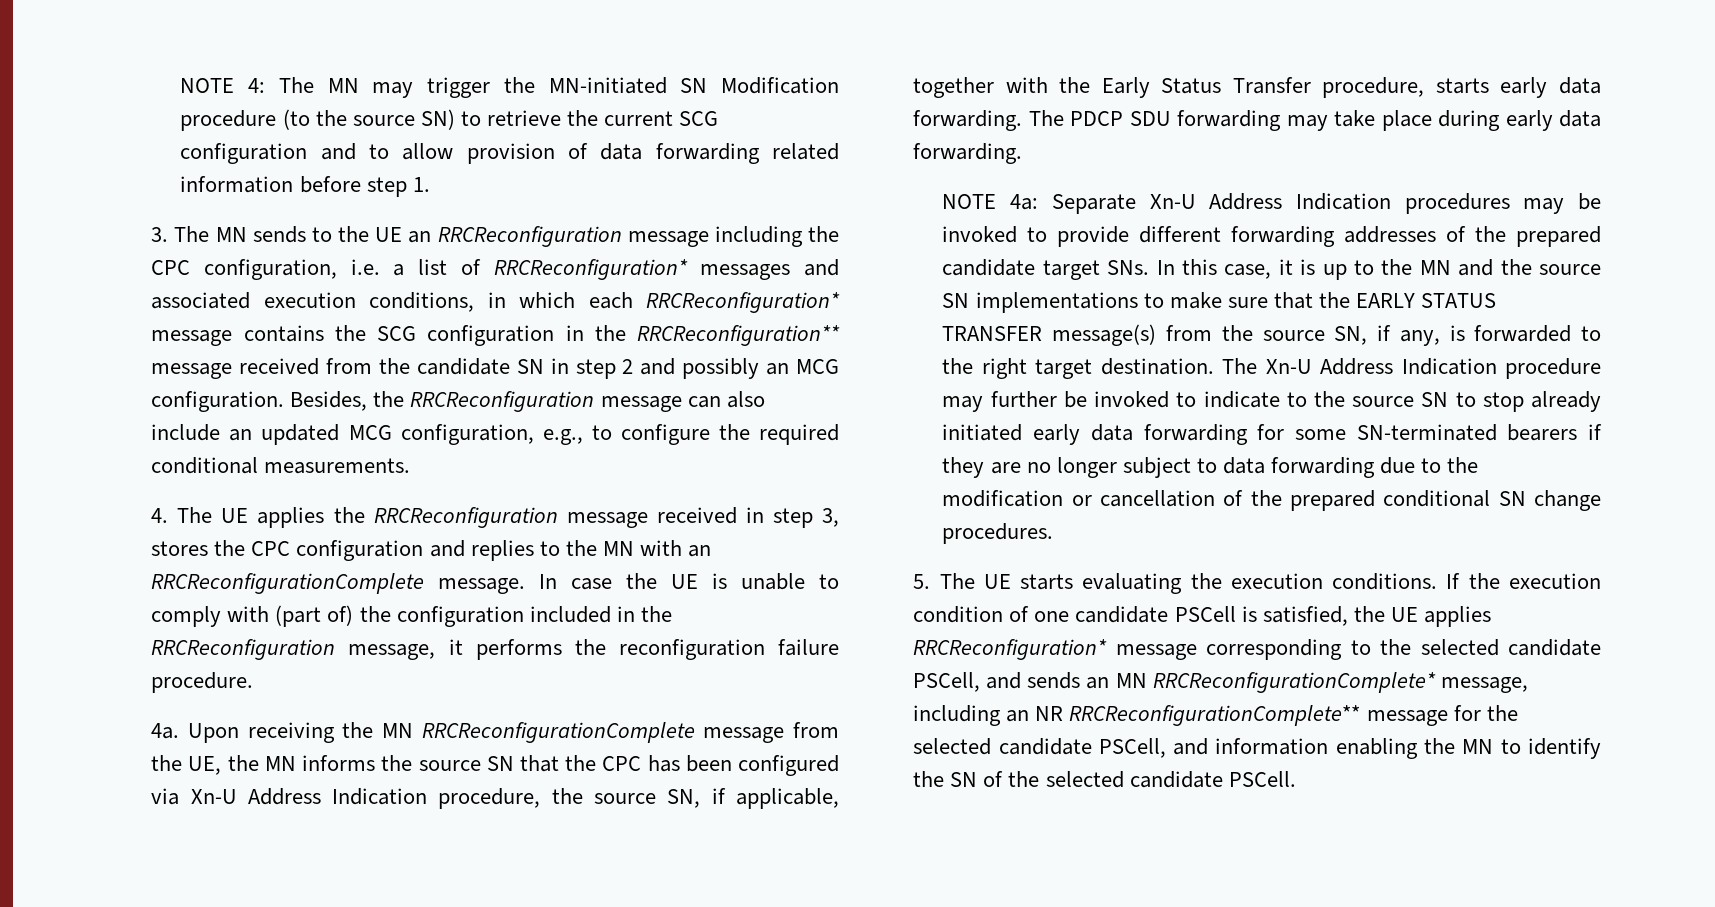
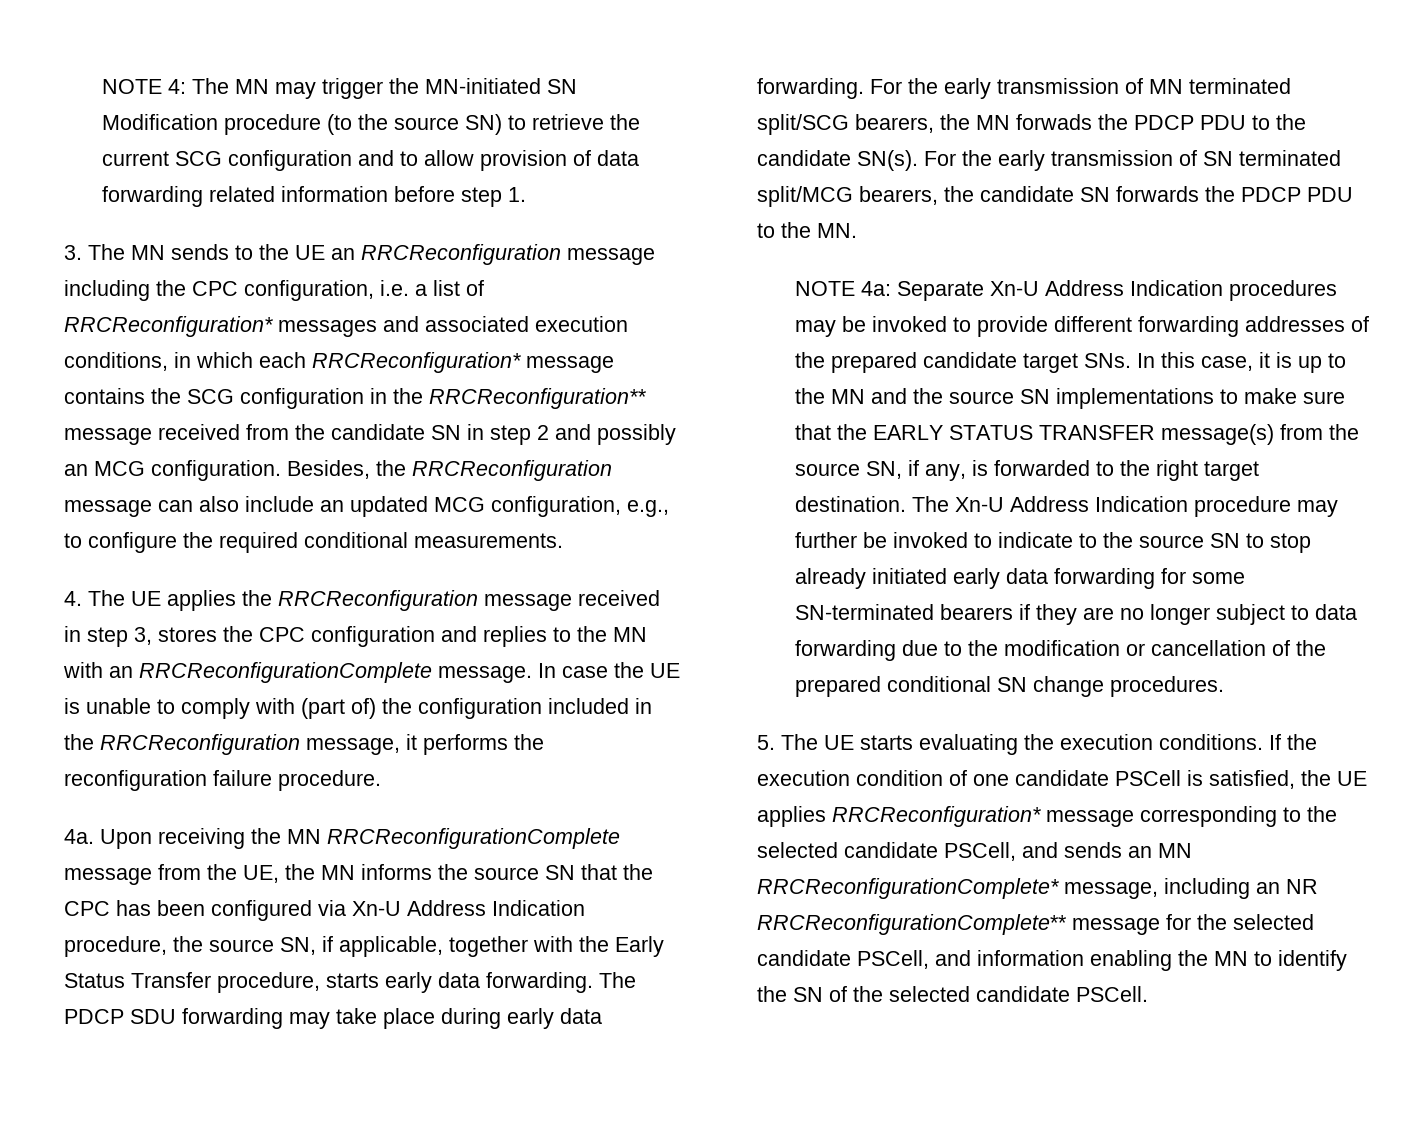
(1023, 153) none -> [870,78,1292,99] [757,114,1307,135] [757,150,1342,171] [757,186,1354,207] [757,222,858,238] For the early transmission of MN terminated split/SCG bearers, the MN forwads the PDCP PDU to the candidate SN(s). For the early transmission of SN terminated split/MCG bearers, the candidate SN forwards the PDCP PDU to the MN.

